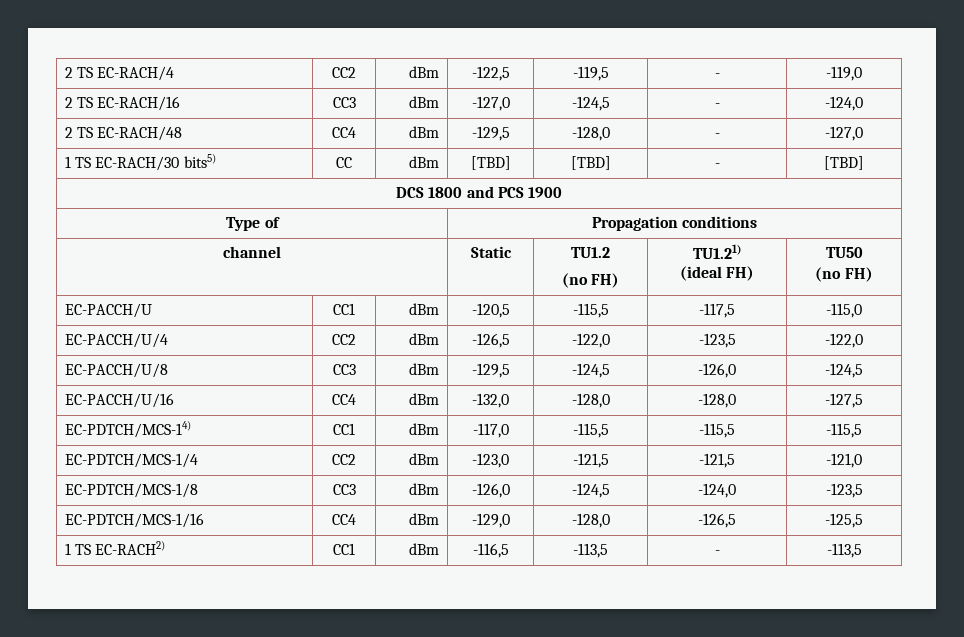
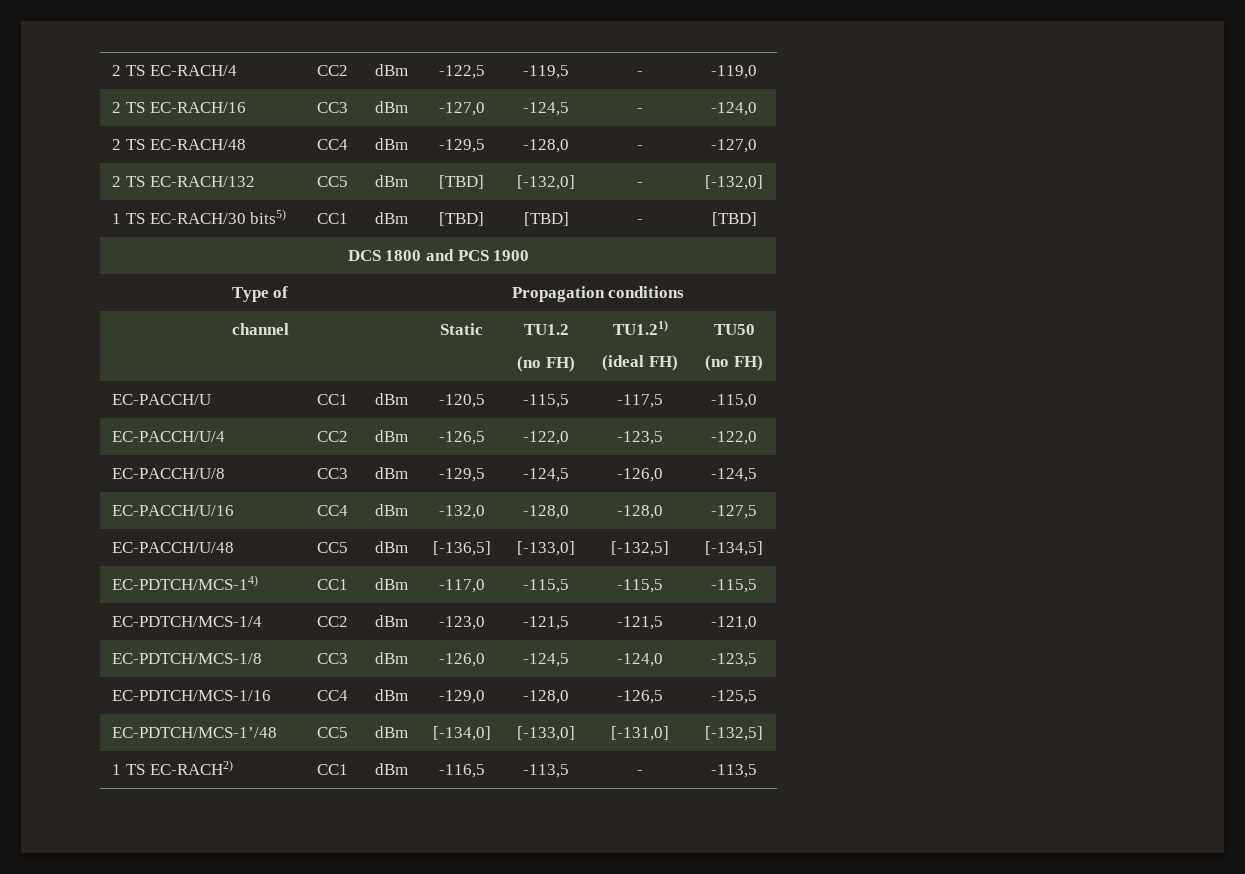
(863, 133) none -> [112,176,255,187] [316,176,348,187] [374,175,408,187] [439,175,484,189] [517,175,575,190] [637,182,643,187] [705,175,763,190] // 2 TS EC-RACH/132 | CC5 | dBm | [TBD] | [-132,0] | - | [-132,0]
[336,157,352,168] CC -> [316,213,348,224] CC1
(863, 400) none -> [112,542,235,553] [316,542,348,553] [374,541,408,553] [432,541,491,556] [517,541,575,556] [611,541,669,556] [705,541,763,556] // EC-PACCH/U/48 | CC5 | dBm | [-136,5] | [-133,0] | [-132,5] | [-134,5]
(863, 520) none -> [112,727,278,738] [316,727,348,738] [374,726,408,738] [432,726,491,741] [517,726,575,741] [611,726,669,741] [705,726,763,741] // EC-PDTCH/MCS-1’/48 | CC5 | dBm | [-134,0] | [-133,0] | [-131,0] | [-132,5]

